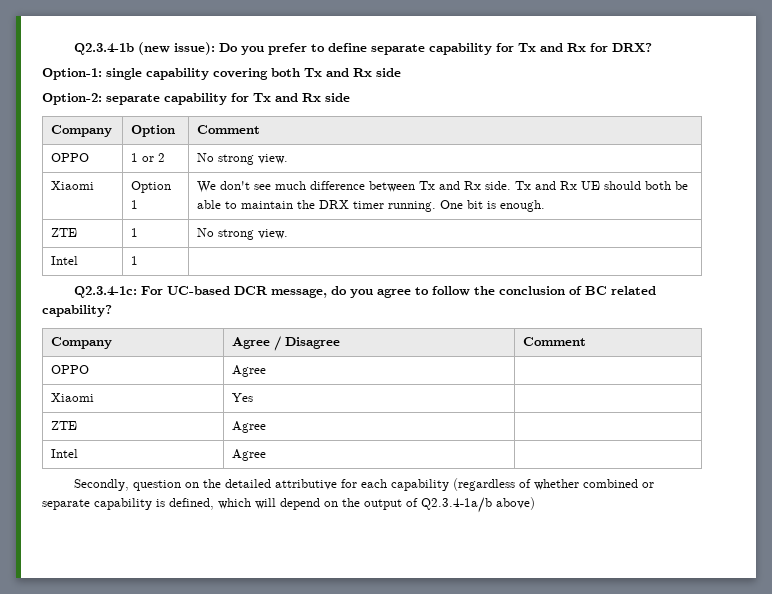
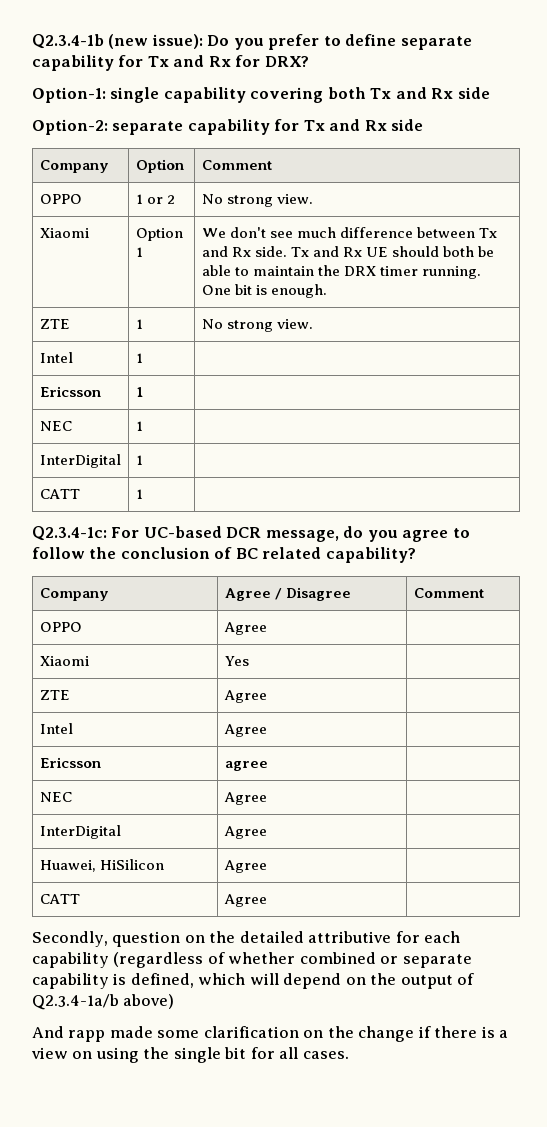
(139, 260) none -> [39,386,101,397] [135,387,143,397] [39,421,72,431] [135,421,143,431] [39,454,121,468] [135,455,143,465] [39,489,80,499] [135,489,143,499] // Ericsson | 1 | // NEC | 1 | // InterDigital | 1 | // CATT | 1 |
(267, 455) none -> [39,757,101,768] [224,761,268,771] [39,792,72,802] [223,792,267,805] [39,825,121,839] [223,826,267,839] [39,859,164,872] [223,860,267,873] [39,894,80,904] [223,894,267,907] // Ericsson | agree | // NEC | Agree | // InterDigital | Agree | // Huawei, HiSilicon | Agree | // CATT | Agree |
(535, 503) none -> [32,1026,509,1042] [31,1047,349,1063] // And rapp made some clarification on the change if there is a view on using the single bit for all cases.

